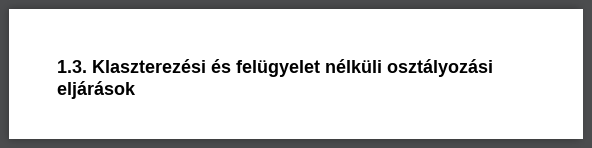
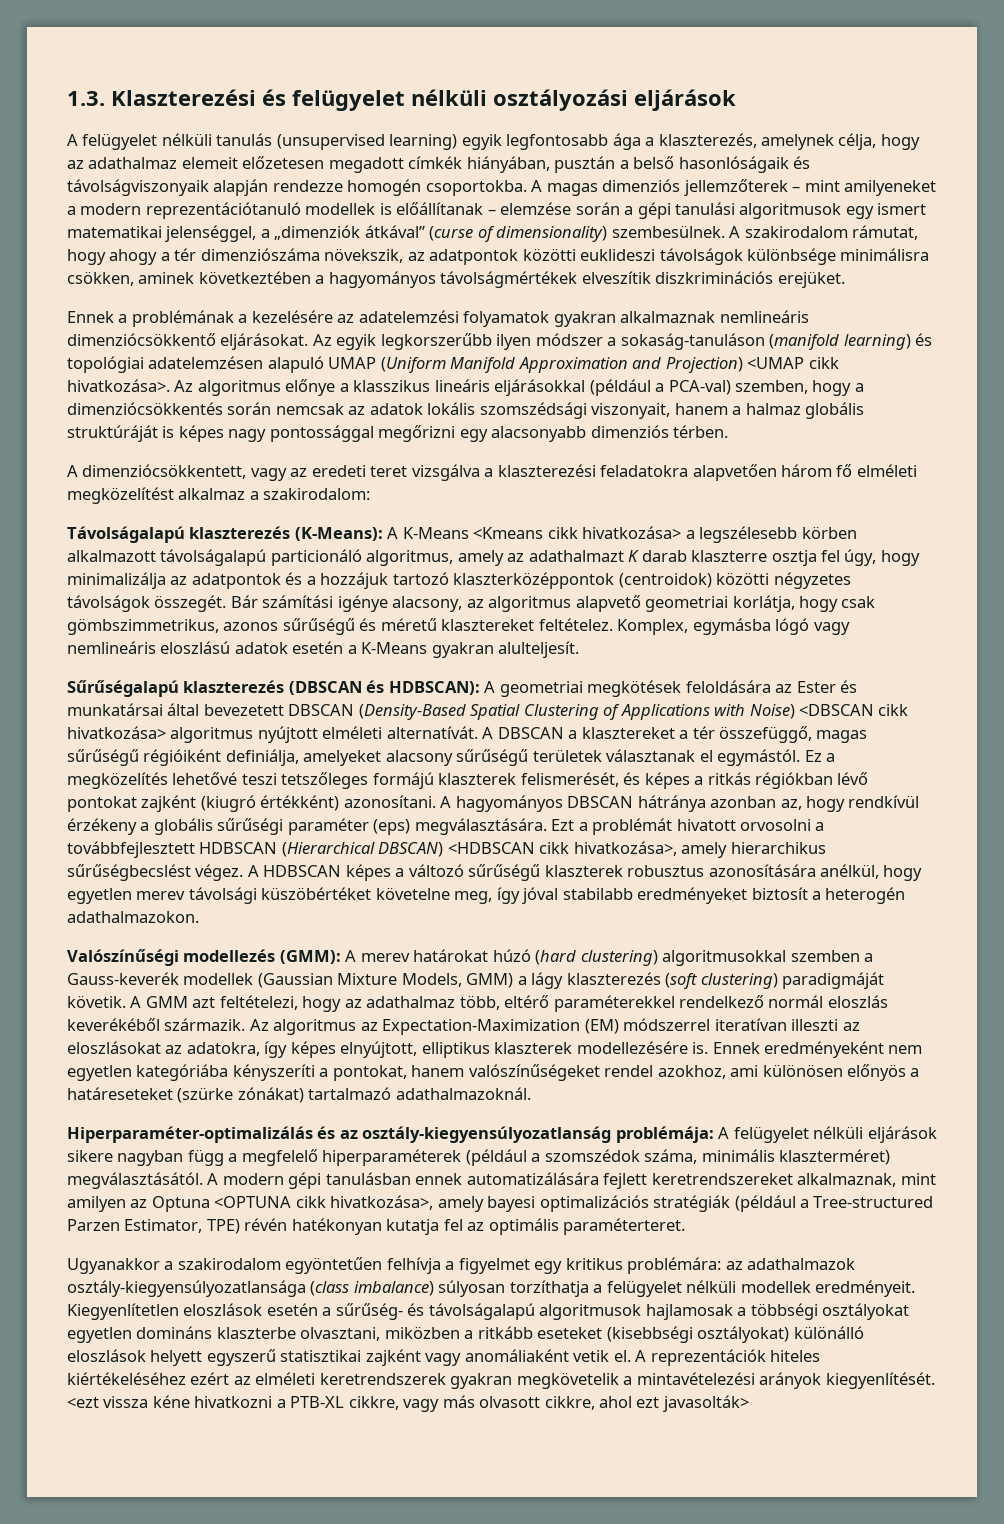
(136, 90) none -> [67,133,920,150] [67,156,811,173] [67,179,937,196] [67,202,927,219] [67,225,919,242] [67,248,930,265] [67,271,845,288] [67,310,809,327] [67,333,933,350] [67,356,839,373] [67,379,864,396] [67,402,865,419] [67,425,729,442] [67,464,917,481] [67,487,371,504] [67,526,857,543] [67,549,920,566] [67,572,851,589] [67,595,876,612] [67,618,850,635] [67,641,580,658] [67,680,858,697] [67,703,909,720] [67,726,868,743] [67,749,836,766] [67,772,869,789] [67,795,920,812] [67,818,825,835] [67,841,826,858] [67,864,923,881] [67,887,906,904] [67,911,199,923] [67,949,874,966] [67,972,885,989] [67,995,888,1012] [67,1018,860,1035] [67,1041,923,1058] [67,1064,920,1081] [67,1087,531,1103] [67,1126,937,1143] [67,1149,891,1166] [67,1172,936,1189] [67,1195,934,1212] [67,1218,686,1235] [67,1257,856,1274] [67,1280,916,1297] [67,1303,910,1320] [67,1326,864,1343] [67,1349,821,1366] [67,1372,935,1389] [67,1395,749,1412] // A felügyelet nélküli tanulás (unsupervised learning) egyik legfontosabb ága a klaszterezés, amelynek célja, hogy az adathalmaz elemeit előzetesen megadott címkék hiányában, pusztán a belső hasonlóságaik és távolságviszonyaik alapján rendezze homogén csoportokba. A magas dimenziós jellemzőterek – mint amilyeneket a modern reprezentációtanuló modellek is előállítanak – elemzése során a gépi tanulási algoritmusok egy ismert matematikai jelenséggel, a „dimenziók átkával” (curse of dimensionality) szembesülnek. A szakirodalom rámutat, hogy ahogy a tér dimenziószáma növekszik, az adatpontok közötti euklideszi távolságok különbsége minimálisra csökken, aminek következtében a hagyományos távolságmértékek elveszítik diszkriminációs erejüket. // Ennek a problémának a kezelésére az adatelemzési folyamatok gyakran alkalmaznak nemlineáris dimenziócsökkentő eljárásokat. Az egyik legkorszerűbb ilyen módszer a sokaság-tanuláson (manifold learning) és topológiai adatelemzésen alapuló UMAP (Uniform Manifold Approximation and Projection) <UMAP cikk hivatkozása>. Az algoritmus előnye a klasszikus lineáris eljárásokkal (például a PCA-val) szemben, hogy a dimenziócsökkentés során nemcsak az adatok lokális szomszédsági viszonyait, hanem a halmaz globális struktúráját is képes nagy pontossággal megőrizni egy alacsonyabb dimenziós térben. // A dimenziócsökkentett, vagy az eredeti teret vizsgálva a klaszterezési feladatokra alapvetően három fő elméleti megközelítést alkalmaz a szakirodalom: // Távolságalapú klaszterezés (K-Means): A K-Means <Kmeans cikk hivatkozása> a legszélesebb körben alkalmazott távolságalapú particionáló algoritmus, amely az adathalmazt K darab klaszterre osztja fel úgy, hogy minimalizálja az adatpontok és a hozzájuk tartozó klaszterközéppontok (centroidok) közötti négyzetes távolságok összegét. Bár számítási igénye alacsony, az algoritmus alapvető geometriai korlátja, hogy csak gömbszimmetrikus, azonos sűrűségű és méretű klasztereket feltételez. Komplex, egymásba lógó vagy nemlineáris eloszlású adatok esetén a K-Means gyakran alulteljesít. // Sűrűségalapú klaszterezés (DBSCAN és HDBSCAN): A geometriai megkötések feloldására az Ester és munkatársai által bevezetett DBSCAN (Density-Based Spatial Clustering of Applications with Noise) <DBSCAN cikk hivatkozása> algoritmus nyújtott elméleti alternatívát. A DBSCAN a klasztereket a tér összefüggő, magas sűrűségű régióiként definiálja, amelyeket alacsony sűrűségű területek választanak el egymástól. Ez a megközelítés lehetővé teszi tetszőleges formájú klaszterek felismerését, és képes a ritkás régiókban lévő pontokat zajként (kiugró értékként) azonosítani. A hagyományos DBSCAN hátránya azonban az, hogy rendkívül érzékeny a globális sűrűségi paraméter (eps) megválasztására. Ezt a problémát hivatott orvosolni a továbbfejlesztett HDBSCAN (Hierarchical DBSCAN) <HDBSCAN cikk hivatkozása>, amely hierarchikus sűrűségbecslést végez. A HDBSCAN képes a változó sűrűségű klaszterek robusztus azonosítására anélkül, hogy egyetlen merev távolsági küszöbértéket követelne meg, így jóval stabilabb eredményeket biztosít a heterogén adathalmazokon. // Valószínűségi modellezés (GMM): A merev határokat húzó (hard clustering) algoritmusokkal szemben a Gauss-keverék modellek (Gaussian Mixture Models, GMM) a lágy klaszterezés (soft clustering) paradigmáját követik. A GMM azt feltételezi, hogy az adathalmaz több, eltérő paraméterekkel rendelkező normál eloszlás keverékéből származik. Az algoritmus az Expectation-Maximization (EM) módszerrel iteratívan illeszti az eloszlásokat az adatokra, így képes elnyújtott, elliptikus klaszterek modellezésére is. Ennek eredményeként nem egyetlen kategóriába kényszeríti a pontokat, hanem valószínűségeket rendel azokhoz, ami különösen előnyös a határeseteket (szürke zónákat) tartalmazó adathalmazoknál. // Hiperparaméter-optimalizálás és az osztály-kiegyensúlyozatlanság problémája: A felügyelet nélküli eljárások sikere nagyban függ a megfelelő hiperparaméterek (például a szomszédok száma, minimális klaszterméret) megválasztásától. A modern gépi tanulásban ennek automatizálására fejlett keretrendszereket alkalmaznak, mint amilyen az Optuna <OPTUNA cikk hivatkozása>, amely bayesi optimalizációs stratégiák (például a Tree-structured Parzen Estimator, TPE) révén hatékonyan kutatja fel az optimális paraméterteret. // Ugyanakkor a szakirodalom egyöntetűen felhívja a figyelmet egy kritikus problémára: az adathalmazok osztály-kiegyensúlyozatlansága (class imbalance) súlyosan torzíthatja a felügyelet nélküli modellek eredményeit. Kiegyenlítetlen eloszlások esetén a sűrűség- és távolságalapú algoritmusok hajlamosak a többségi osztályokat egyetlen domináns klaszterbe olvasztani, miközben a ritkább eseteket (kisebbségi osztályokat) különálló eloszlások helyett egyszerű statisztikai zajként vagy anomáliaként vetik el. A reprezentációk hiteles kiértékeléséhez ezért az elméleti keretrendszerek gyakran megkövetelik a mintavételezési arányok kiegyenlítését. <ezt vissza kéne hivatkozni a PTB-XL cikkre, vagy más olvasott cikkre, ahol ezt javasolták>

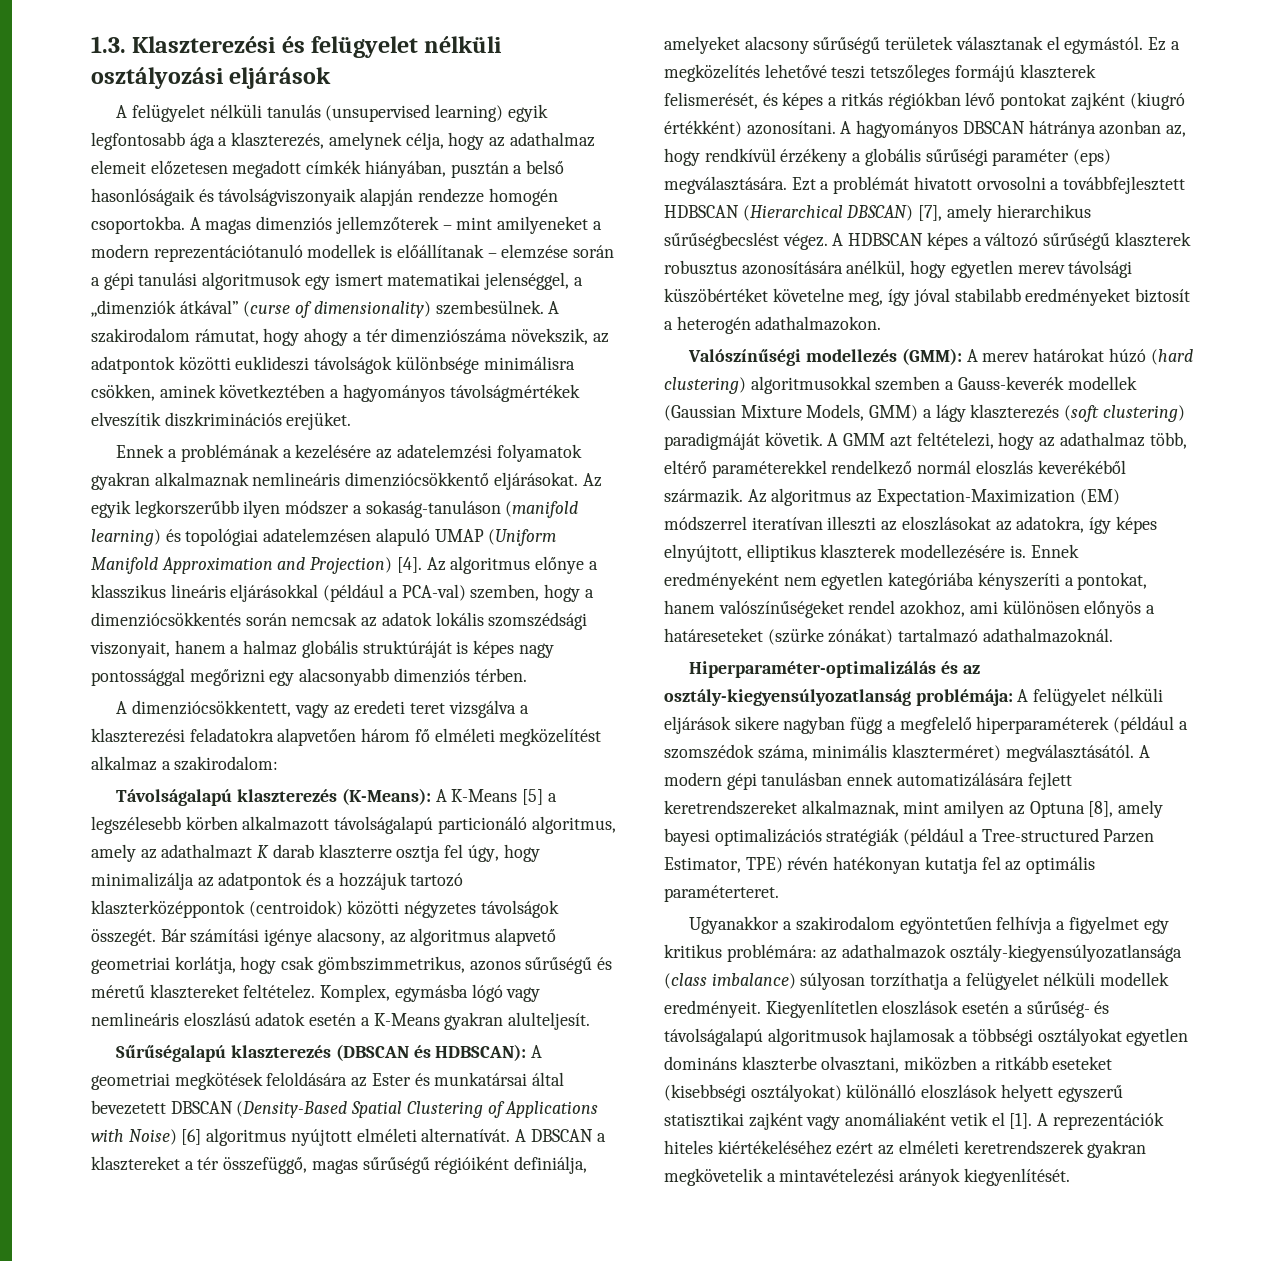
[747,357,839,369] [67,379,170,392] <UMAP cikk hivatkozása>. -> [396,557,422,573] [4].
[473,526,682,539] <Kmeans cikk hivatkozása> -> [522,789,544,805] [5]
[799,704,909,716] [67,726,166,739] <DBSCAN cikk hivatkozása> -> [181,1129,202,1145] [6]
[447,841,677,856] <HDBSCAN cikk hivatkozása>, -> [918,205,943,221] [7],
[214,1195,434,1210] <OPTUNA cikk hivatkozása>, -> [1088,801,1114,817] [8],
[613,1350,631,1362] el. -> [991,1112,1033,1129] el [1].
[67,1395,749,1412] <ezt vissza kéne hivatkozni a PTB-XL cikkre, vagy más olvasott cikkre, ahol ezt javasolták> -> (1070, 1177) none

